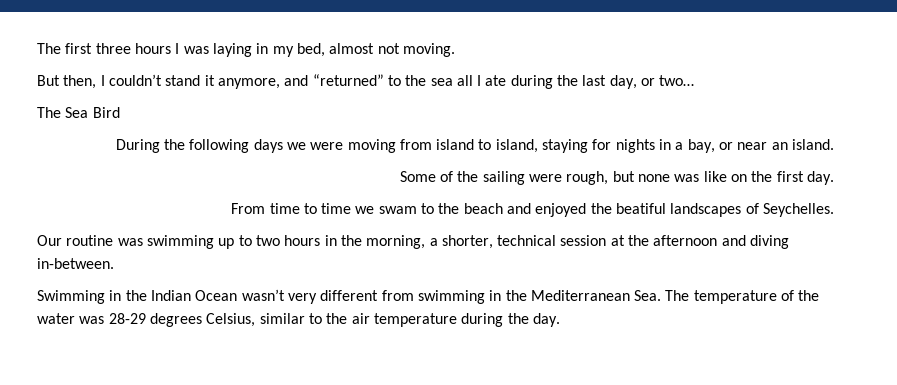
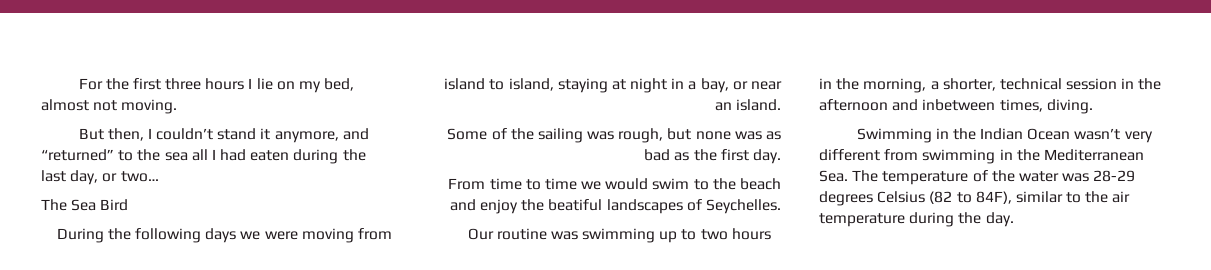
[37,43,61,54] The -> [78,78,129,90] For the
[183,43,269,57] was laying in -> [256,78,295,90] lie on
[485,75,507,86] ate -> [220,149,290,161] had eaten
[592,139,655,153] for nights -> [611,78,668,93] at night
[529,174,563,182] were -> [587,131,615,140] was
[703,171,748,182] like on -> [766,131,781,140] [644,149,690,161] as bad as
[378,206,417,214] swam -> [605,178,690,190] would swim
[535,203,587,217] enjoyed -> [480,199,519,214] enjoy
[610,235,625,246] at -> [1121,78,1135,89] in
[750,235,790,249] [37,258,114,269] diving in-between. -> [922,99,1093,114] inbetween times, diving.
[206,313,256,327] Celsius, -> [877,191,1012,204] Celsius (82 to 84F),

